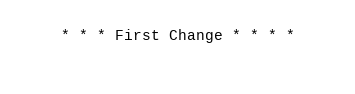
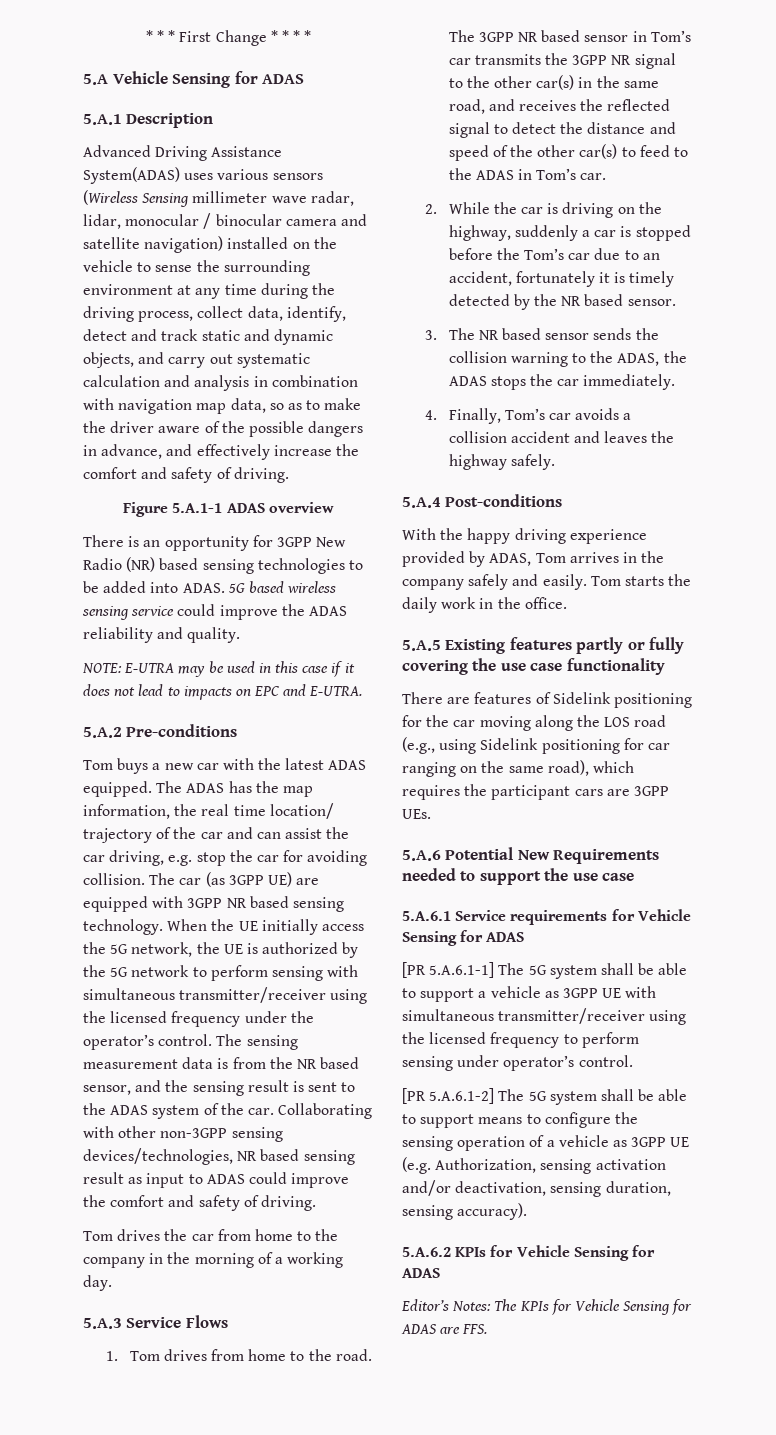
(295, 34) none -> [83,71,305,88] [83,113,214,128] [83,145,283,161] [83,167,323,184] [83,190,354,207] [83,213,367,229] [83,236,337,253] [83,260,310,276] [83,283,335,299] [83,306,346,322] [83,329,333,345] [83,352,310,368] [83,375,358,391] [83,398,362,414] [83,421,364,437] [83,444,359,460] [83,467,289,483] [123,502,334,517] [83,535,347,551] [83,557,363,574] [83,581,337,593] [82,604,347,620] [83,627,241,643] [82,661,355,677] [83,684,363,700] [83,724,238,738] [83,758,367,774] [83,781,313,797] [83,803,334,819] [83,827,350,843] [83,850,368,866] [83,872,320,887] [83,896,344,912] [83,919,364,935] [83,942,359,958] [83,965,359,981] [83,987,368,1004] [83,1011,314,1027] [83,1034,298,1050] [83,1057,360,1069] [83,1080,356,1096] [83,1103,373,1119] [83,1126,283,1142] [83,1148,355,1165] [83,1172,350,1188] [83,1195,316,1211] [83,1229,339,1241] [83,1252,344,1268] [83,1275,112,1291] [83,1315,228,1329] [106,1349,372,1361] [448,30,691,42] [448,53,676,69] [448,75,659,90] [448,99,671,114] [448,122,676,138] [448,144,688,161] [448,168,607,180] [425,202,662,218] [448,225,691,241] [448,248,660,260] [448,271,675,287] [448,294,676,310] [425,328,659,340] [448,351,687,367] [448,374,676,390] [425,408,632,424] [448,431,675,443] [448,454,555,470] [402,494,563,508] [402,528,647,544] [402,551,665,567] [402,574,692,590] [402,597,567,613] [402,637,685,654] [402,658,665,675] [402,692,692,708] [402,715,667,731] [402,737,670,754] [402,760,634,777] [402,784,669,800] [402,809,431,819] [402,847,660,864] [402,868,635,885] [402,909,691,925] [402,930,525,946] [402,962,688,979] [402,986,657,1002] [402,1008,687,1025] [402,1032,639,1048] [402,1055,633,1071] [402,1088,688,1105] [402,1112,638,1128] [402,1135,690,1151] [402,1157,666,1174] [402,1180,671,1197] [402,1203,528,1220] [402,1245,655,1261] [402,1268,440,1278] [401,1299,693,1315] [401,1324,488,1334] // 5.A Vehicle Sensing for ADAS // 5.A.1 Description // Advanced Driving Assistance System(ADAS) uses various sensors (Wireless Sensing millimeter wave radar, lidar, monocular / binocular camera and satellite navigation) installed on the vehicle to sense the surrounding environment at any time during the driving process, collect data, identify, detect and track static and dynamic objects, and carry out systematic calculation and analysis in combination with navigation map data, so as to make the driver aware of the possible dangers in advance, and effectively increase the comfort and safety of driving. // Figure 5.A.1-1 ADAS overview // There is an opportunity for 3GPP New Radio (NR) based sensing technologies to be added into ADAS. 5G based wireless sensing service could improve the ADAS reliability and quality. // NOTE: E-UTRA may be used in this case if it does not lead to impacts on EPC and E-UTRA. // 5.A.2 Pre-conditions // Tom buys a new car with the latest ADAS equipped. The ADAS has the map information, the real time location/ trajectory of the car and can assist the car driving, e.g. stop the car for avoiding collision. The car (as 3GPP UE) are equipped with 3GPP NR based sensing technology. When the UE initially access the 5G network, the UE is authorized by the 5G network to perform sensing with simultaneous transmitter/receiver using the licensed frequency under the operator’s control. The sensing measurement data is from the NR based sensor, and the sensing result is sent to the ADAS system of the car. Collaborating with other non-3GPP sensing devices/technologies, NR based sensing result as input to ADAS could improve the comfort and safety of driving. // Tom drives the car from home to the company in the morning of a working day. // 5.A.3 Service Flows // 1. Tom drives from home to the road. The 3GPP NR based sensor in Tom’s car transmits the 3GPP NR signal to the other car(s) in the same road, and receives the reflected signal to detect the distance and speed of the other car(s) to feed to the ADAS in Tom’s car. // 2. While the car is driving on the highway, suddenly a car is stopped before the Tom’s car due to an accident, fortunately it is timely detected by the NR based sensor. // 3. The NR based sensor sends the collision warning to the ADAS, the ADAS stops the car immediately. // 4. Finally, Tom’s car avoids a collision accident and leaves the highway safely. // 5.A.4 Post-conditions // With the happy driving experience provided by ADAS, Tom arrives in the company safely and easily. Tom starts the daily work in the office. // 5.A.5 Existing features partly or fully covering the use case functionality // There are features of Sidelink positioning for the car moving along the LOS road (e.g., using Sidelink positioning for car ranging on the same road), which requires the participant cars are 3GPP UEs. // 5.A.6 Potential New Requirements needed to support the use case // 5.A.6.1 Service requirements for Vehicle Sensing for ADAS // [PR 5.A.6.1-1] The 5G system shall be able to support a vehicle as 3GPP UE with simultaneous transmitter/receiver using the licensed frequency to perform sensing under operator’s control. // [PR 5.A.6.1-2] The 5G system shall be able to support means to configure the sensing operation of a vehicle as 3GPP UE (e.g. Authorization, sensing activation and/or deactivation, sensing duration, sensing accuracy). // 5.A.6.2 KPIs for Vehicle Sensing for ADAS // Editor’s Notes: The KPIs for Vehicle Sensing for ADAS are FFS.

